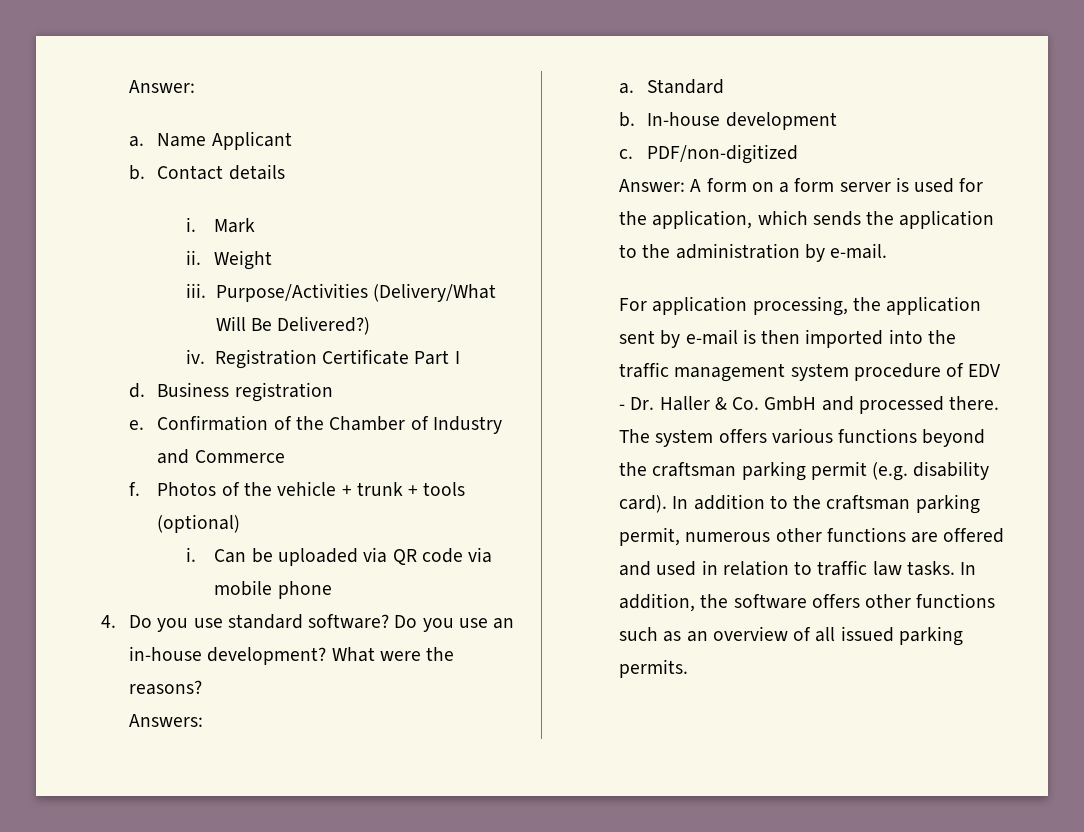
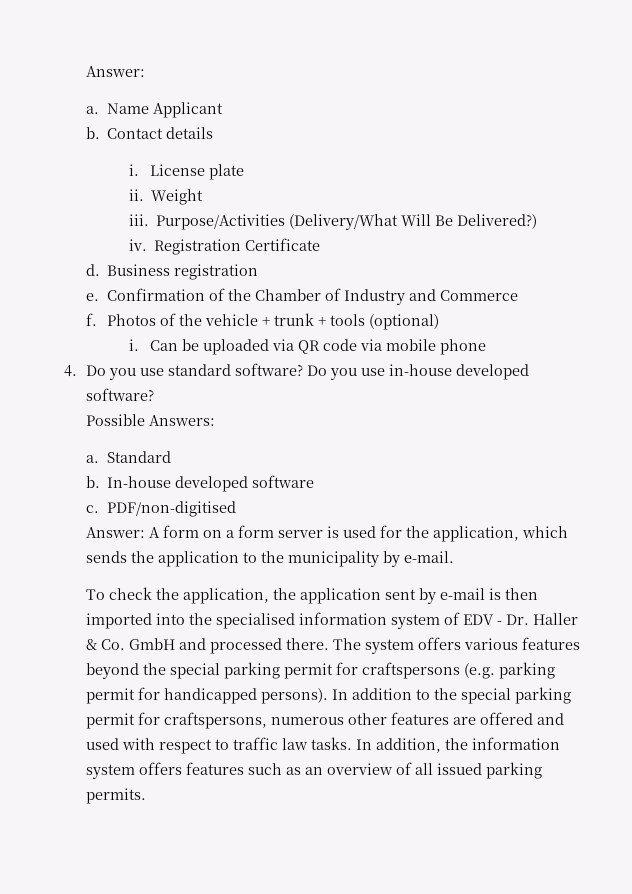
[214,218,256,233] Mark -> [150,164,245,180] License plate
[414,350,460,365] Part I -> (321, 244) none
[493,618,515,629] [128,646,455,665] [128,680,202,695] an in-house development? What were the reasons? // -> [388,364,529,380] [85,388,154,401] [85,414,145,426] in-house developed software? // Possible
[725,112,837,130] development -> [175,475,315,492] developed software
[647,144,799,164] PDF/non-digitized -> [107,501,237,517] PDF/non-digitised
[675,243,800,259] administration -> [287,551,379,567] municipality
[618,296,848,316] For application processing, -> [85,587,269,604] To check the application,
[618,362,941,382] traffic management system procedure -> [215,612,440,629] specialised information system
[838,428,918,443] functions -> [521,637,580,650] features
[652,461,990,481] [618,494,980,514] [618,527,680,546] craftsman parking permit (e.g. disability card). In addition to the craftsman parking permit, -> [169,662,555,679] [85,687,571,704] [85,712,267,729] special parking permit for craftspersons (e.g. parking permit for handicapped persons). In addition to the special parking permit for craftspersons,
[826,527,906,542] functions -> [390,712,449,725] features
[701,560,789,576] in relation -> [121,738,212,754] with respect
[733,593,996,609] software offers other functions -> [471,737,560,750] [85,762,244,779] information system offers features

